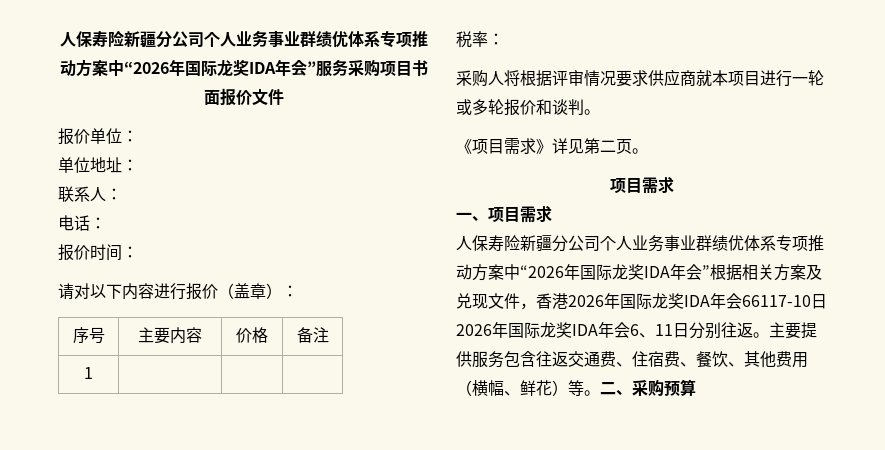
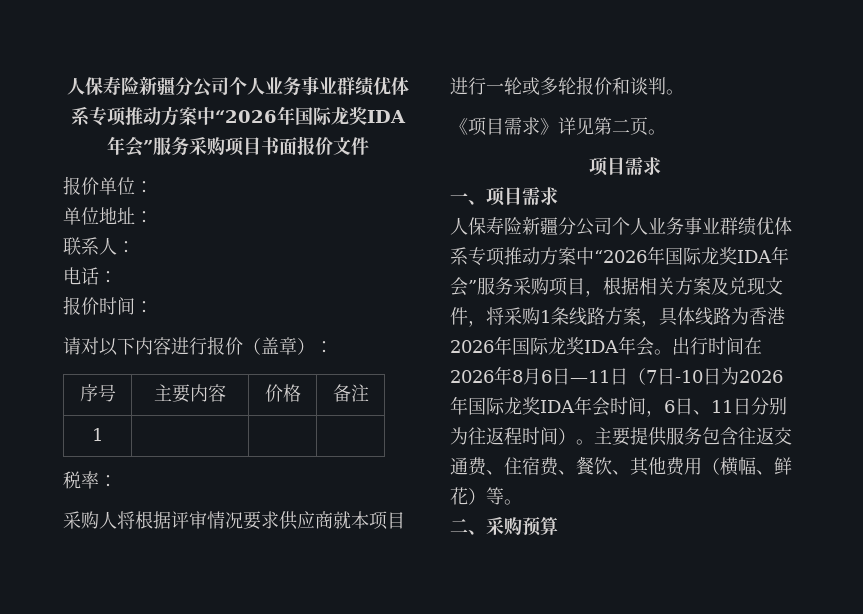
(710, 271) none -> [477,277,603,297] 服务采购项目，
(536, 306) none -> [486,307,749,327] 将采购1条线路方案，具体线路为
[742,294,827,309] [456,322,753,339] 66117-10日2026年国际龙奖IDA年会6、11日分别往返 -> [654,337,762,355] [450,366,783,385] [450,396,787,417] [450,427,576,445] 。出行时间在2026年8月6日—11日（7日-10日为2026年国际龙奖IDA年会时间，6日、11日分别为往返程时间）
(600, 393) none -> (522, 502) //

